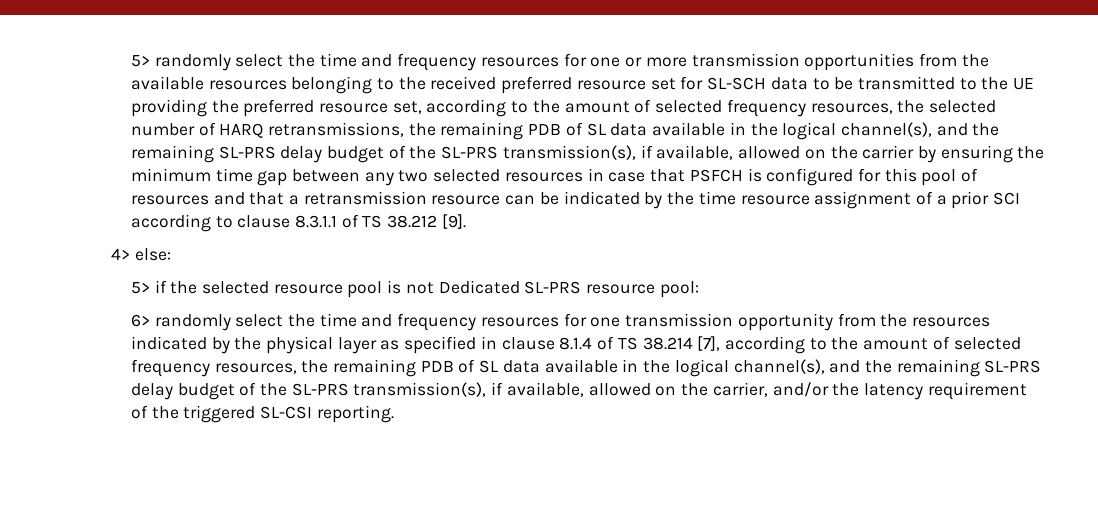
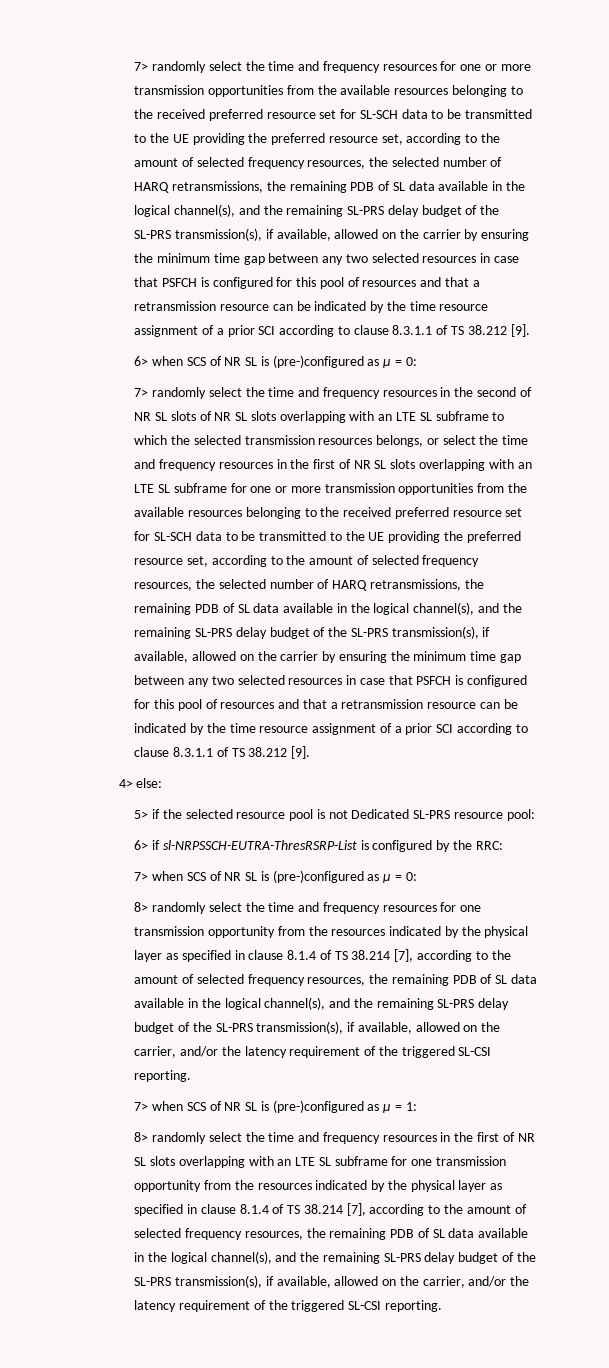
[130,55,150,67] 5> -> [134,62,149,71] 7>
(466, 221) none -> [134,355,417,368] [134,387,532,399] [134,411,505,423] [134,435,529,447] [134,459,532,471] [134,483,527,495] [134,507,523,519] [134,531,521,543] [134,555,480,567] [134,579,484,591] [134,602,522,615] [134,626,491,639] [134,651,521,663] [134,675,527,687] [134,699,518,711] [134,723,528,735] [134,746,311,759] // 6> when SCS of NR SL is (pre-)configured as μ = 0: // 7> randomly select the time and frequency resources in the second of NR SL slots of NR SL slots overlapping with an LTE SL subframe to which the selected transmission resources belongs, or select the time and frequency resources in the first of NR SL slots overlapping with an LTE SL subframe for one or more transmission opportunities from the available resources belonging to the received preferred resource set for SL-SCH data to be transmitted to the UE providing the preferred resource set, according to the amount of selected frequency resources, the selected number of HARQ retransmissions, the remaining PDB of SL data available in the logical channel(s), and the remaining SL-PRS delay budget of the SL-PRS transmission(s), if available, allowed on the carrier by ensuring the minimum time gap between any two selected resources in case that PSFCH is configured for this pool of resources and that a retransmission resource can be indicated by the time resource assignment of a prior SCI according to clause 8.3.1.1 of TS 38.212 [9].
(150, 320) none -> [151,840,503,852] [134,870,417,883] [134,902,149,912] if sl-NRPSSCH-EUTRA-ThresRSRP-List is configured by the RRC: // 7> when SCS of NR SL is (pre-)configured as μ = 0: // 8>
(394, 414) none -> [134,1100,417,1113] [134,1132,535,1144] [134,1156,506,1168] [134,1180,503,1192] [134,1203,527,1216] [134,1228,529,1240] [134,1251,536,1264] [134,1275,530,1288] [134,1300,442,1312] // 7> when SCS of NR SL is (pre-)configured as μ = 1: // 8> randomly select the time and frequency resources in the first of NR SL slots overlapping with an LTE SL subframe for one transmission opportunity from the resources indicated by the physical layer as specified in clause 8.1.4 of TS 38.214 [7], according to the amount of selected frequency resources, the remaining PDB of SL data available in the logical channel(s), and the remaining SL-PRS delay budget of the SL-PRS transmission(s), if available, allowed on the carrier, and/or the latency requirement of the triggered SL-CSI reporting.

